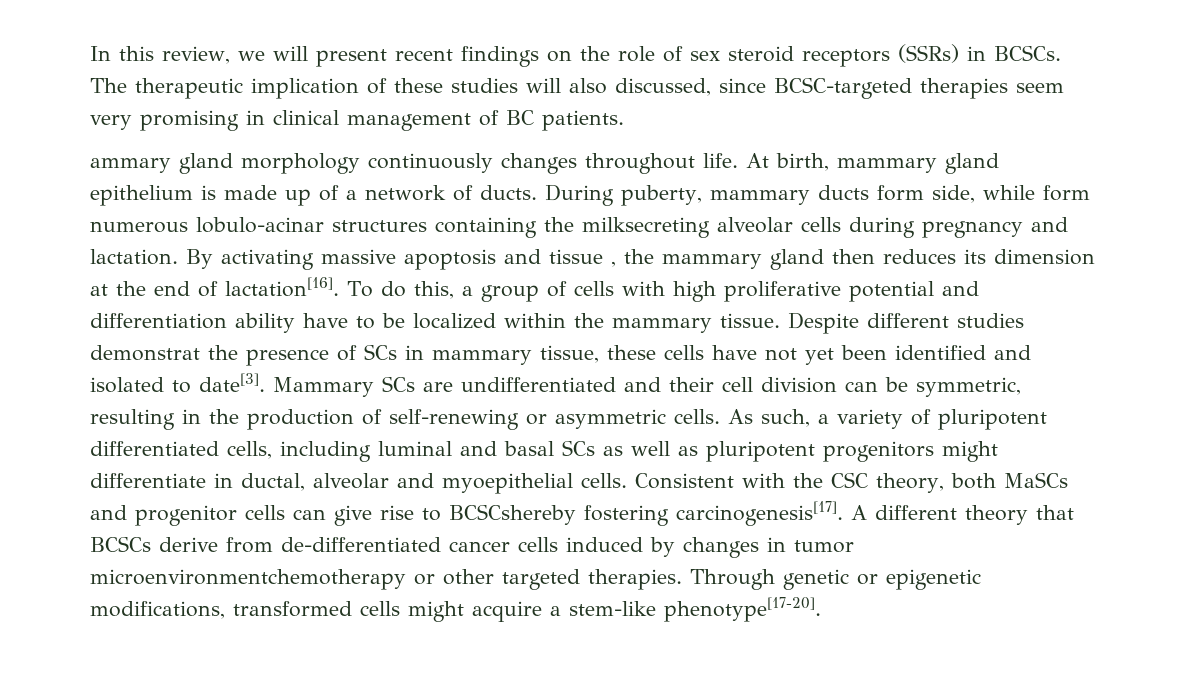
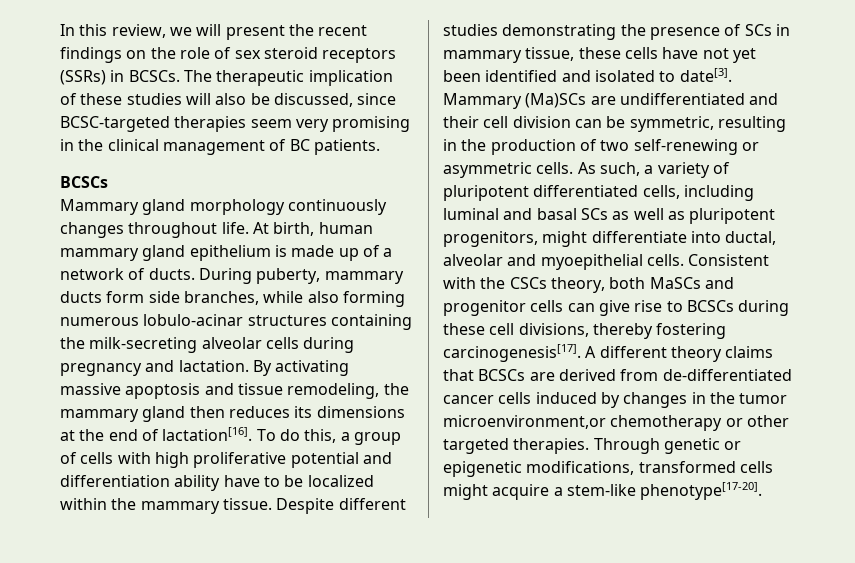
(387, 58) none -> [288,24,314,36] the
(607, 86) none -> [250,93,270,105] be
(265, 117) none -> [78,139,104,151] the
[90,158,171,173] ammary -> [60,176,108,188] [60,199,139,215] BCSCs // Mammary
(829, 162) none -> [318,222,373,234] human
[931,185,1090,203] side, while form -> [148,291,405,307] side branches, while also forming
[582,217,710,238] milksecreting -> [89,337,198,353] milk-secreting
[611,261,616,267] , -> [287,383,380,399] remodeling,
[994,249,1095,265] dimension -> [316,406,405,418] dimensions
[90,345,200,361] demonstrat -> [502,24,617,40] demonstrating
[382,376,415,392] SCs -> [525,93,587,108] (Ma)SCs
(382, 417) none -> [600,140,630,151] two
[823,441,934,462] progenitors -> [443,231,538,247] progenitors,
[214,473,233,488] in -> [690,231,721,243] into
[831,472,868,488] CSC -> [509,277,547,289] CSCs
[449,504,576,525] BCSCshereby -> [686,300,790,316] [443,323,653,339] BCSCs during these cell divisions, thereby
(1028, 515) none -> [725,346,774,358] claims
[159,537,218,552] derive -> [529,369,616,381] are derived
[794,540,854,553] [90,569,406,590] tumor microenvironmentchemotherapy -> [709,392,788,404] [443,415,723,431] the tumor microenvironment,or chemotherapy

